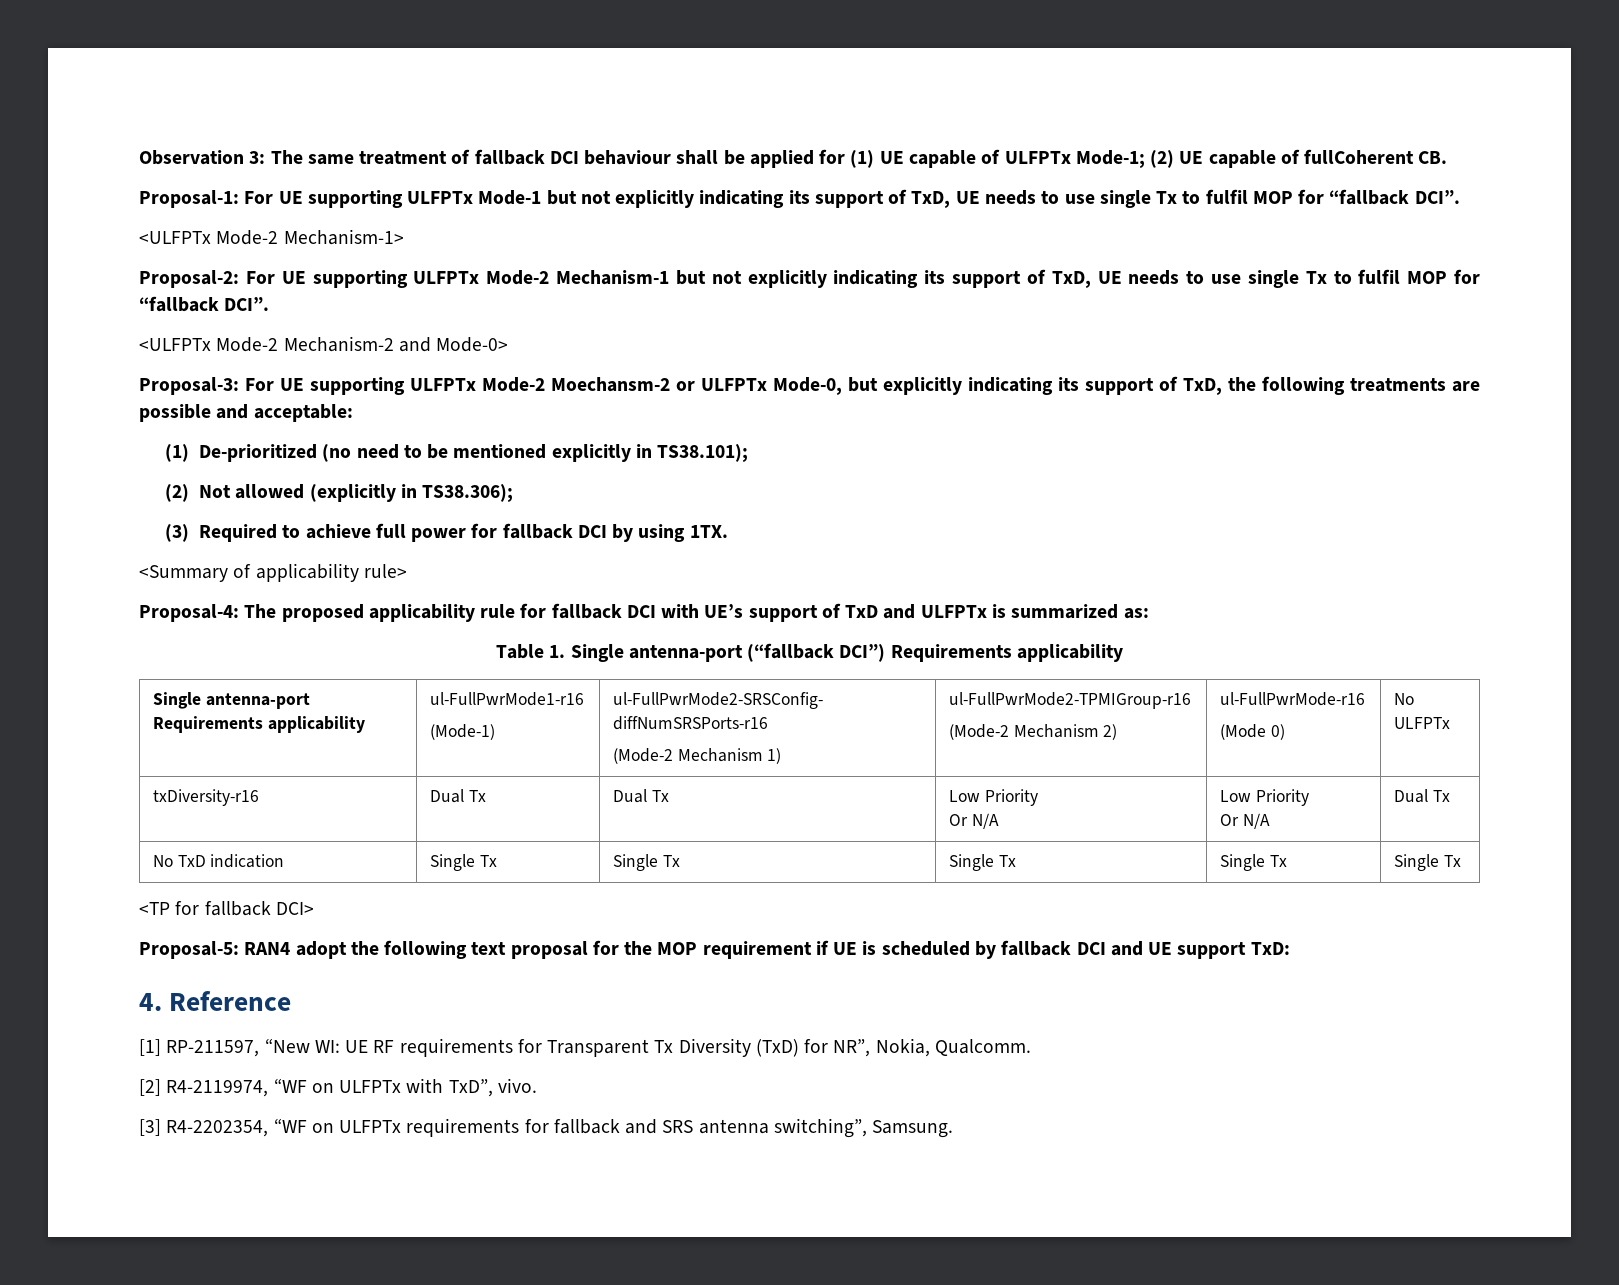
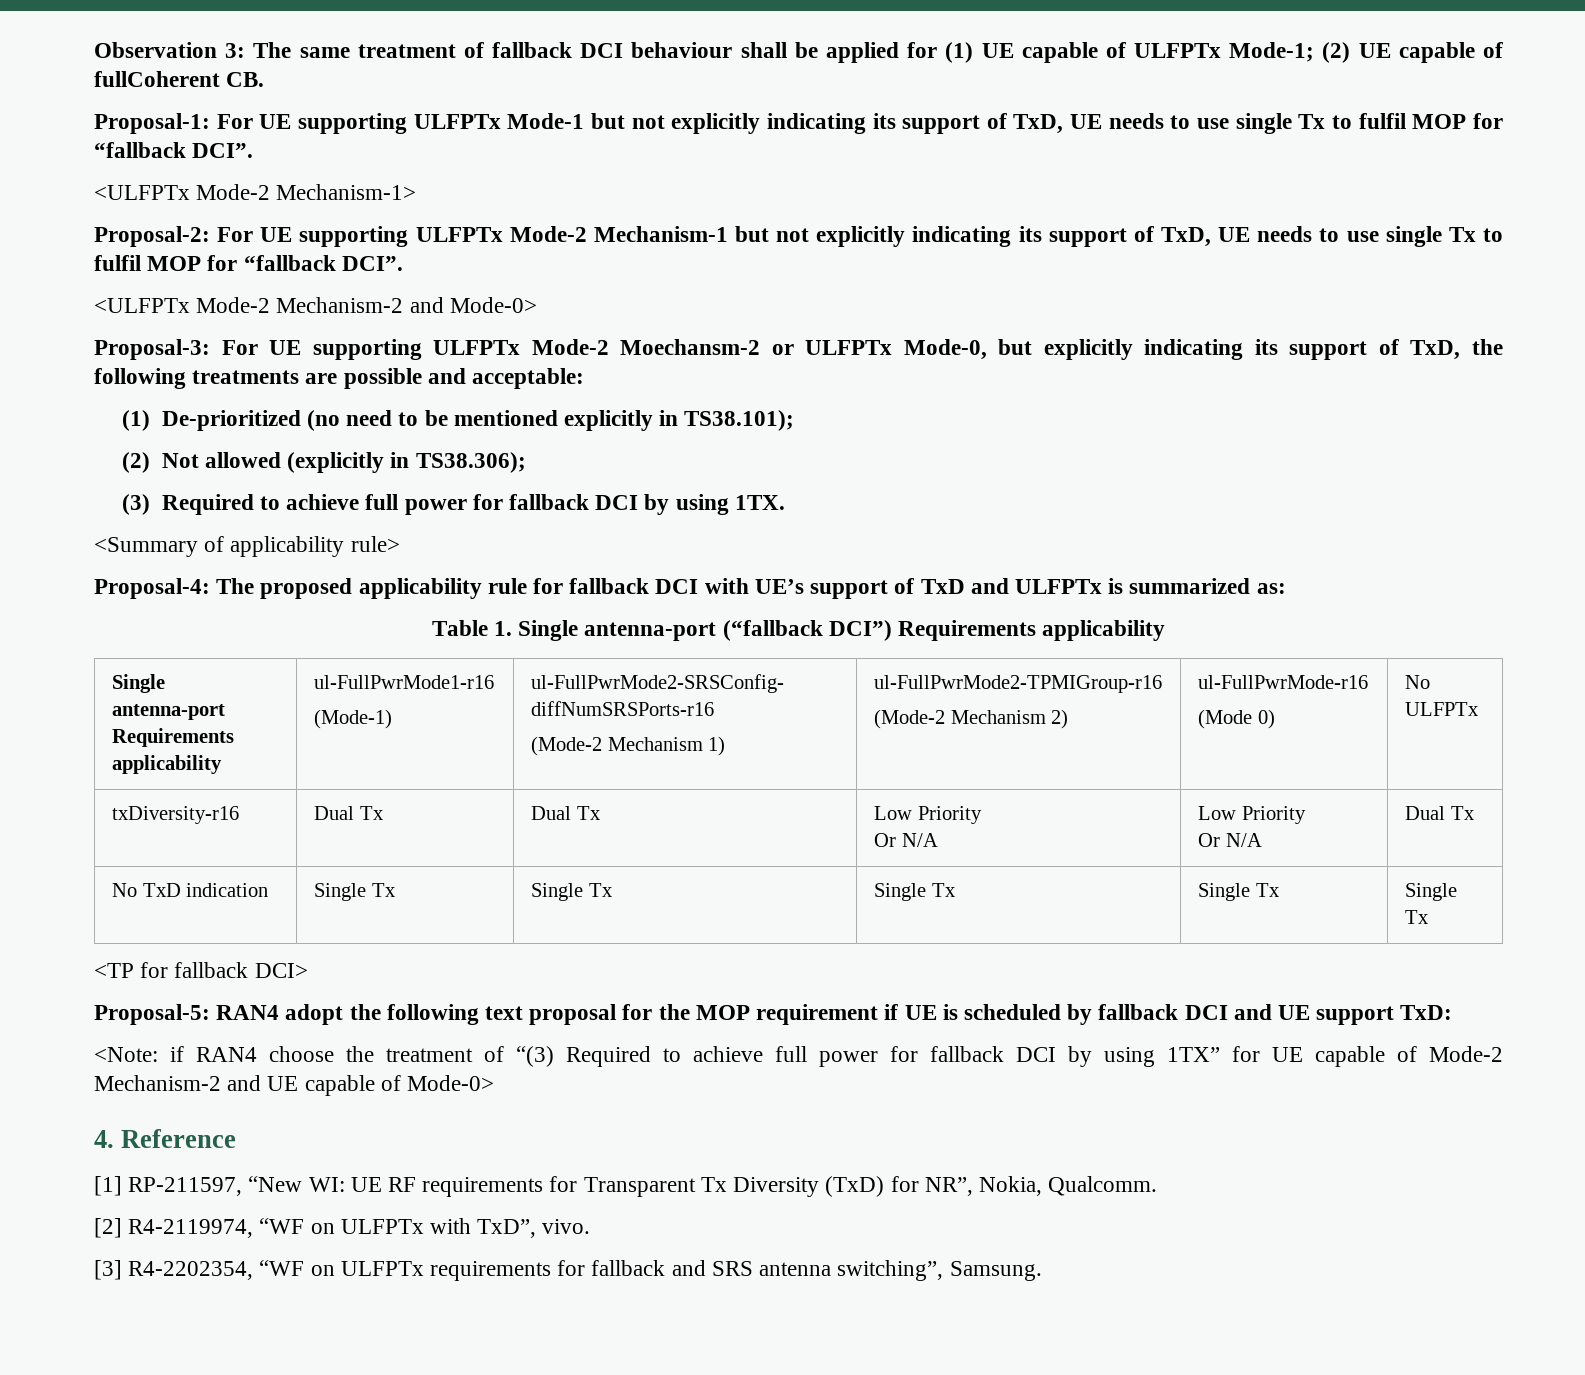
(1290, 948) none -> [94,1046,1503,1067] [94,1075,495,1096] // <Note: if RAN4 choose the treatment of “(3) Required to achieve full power for fallback DCI by using 1TX” for UE capable of Mode-2 Mechanism-2 and UE capable of Mode-0>

